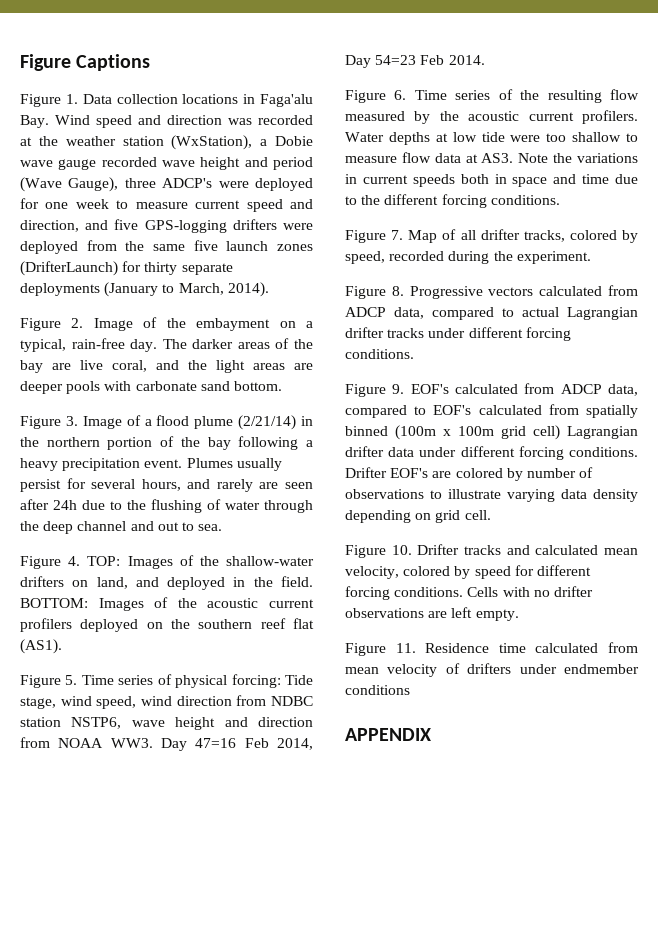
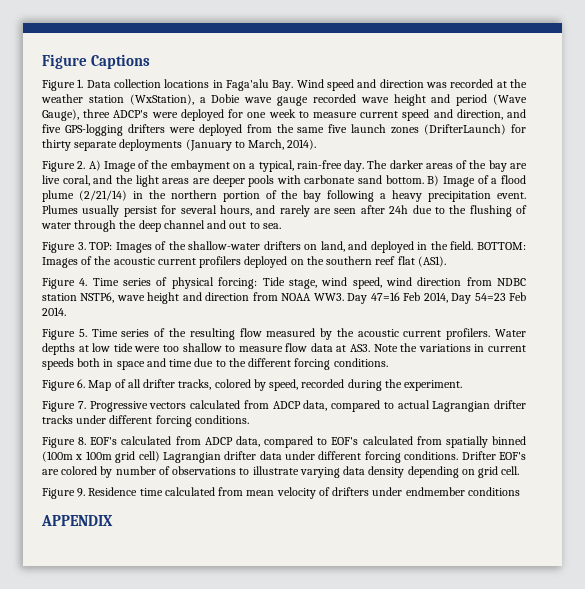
(84, 323) none -> [88,160,101,171] A)
[20,416,78,429] // Figure 3. -> [427,175,440,186] B)
[68,556,81,566] 4. -> [77,242,86,250] 3.
[65,675,78,685] 5. -> [79,278,88,286] 4.
[394,90,407,100] 6. -> [78,329,87,337] 5.
[391,230,404,240] 7. -> [77,379,86,388] 6.
[391,286,404,296] 8. -> [77,401,86,409] 7.
[392,384,405,394] 9. -> [78,437,87,445] 8.
[391,544,638,555] [345,565,591,579] [345,586,593,600] [345,607,519,621] [345,643,416,656] 10. Drifter tracks and calculated mean velocity, colored by speed for different forcing conditions. Cells with no drifter observations are left empty. // Figure 11. -> [77,488,86,497] 9.

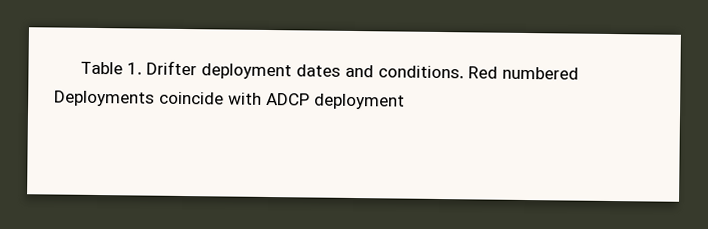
[42,54,151,69] [42,79,527,91] [41,94,527,106] [42,109,526,121] [42,124,526,136] [42,139,317,151] [42,160,527,172] [42,175,526,187] [42,190,526,202] [42,205,527,217] [41,220,281,232] [42,241,527,253] [42,256,446,268] [42,277,526,289] [42,292,526,304] [42,307,66,316] [42,328,526,340] [42,343,526,355] [42,358,388,370] [42,379,463,391] [42,400,526,412] [42,415,249,427] [42,436,526,448] [42,451,526,463] [42,466,520,478] [42,487,520,499] [41,515,113,526] Figure Captions // Figure 1. Data collection locations in Faga'alu Bay. Wind speed and direction was recorded at the weather station (WxStation), a Dobie wave gauge recorded wave height and period (Wave Gauge), three ADCP's were deployed for one week to measure current speed and direction, and five GPS-logging drifters were deployed from the same five launch zones (DrifterLaunch) for thirty separate deployments (January to March, 2014). // Figure 2. A) Image of the embayment on a typical, rain-free day. The darker areas of the bay are live coral, and the light areas are deeper pools with carbonate sand bottom. B) Image of a flood plume (2/21/14) in the northern portion of the bay following a heavy precipitation event. Plumes usually persist for several hours, and rarely are seen after 24h due to the flushing of water through the deep channel and out to sea. // Figure 3. TOP: Images of the shallow-water drifters on land, and deployed in the field. BOTTOM: Images of the acoustic current profilers deployed on the southern reef flat (AS1). // Figure 4. Time series of physical forcing: Tide stage, wind speed, wind direction from NDBC station NSTP6, wave height and direction from NOAA WW3. Day 47=16 Feb 2014, Day 54=23 Feb 2014. // Figure 5. Time series of the resulting flow measured by the acoustic current profilers. Water depths at low tide were too shallow to measure flow data at AS3. Note the variations in current speeds both in space and time due to the different forcing conditions. // Figure 6. Map of all drifter tracks, colored by speed, recorded during the experiment. // Figure 7. Progressive vectors calculated from ADCP data, compared to actual Lagrangian drifter tracks under different forcing conditions. // Figure 8. EOF's calculated from ADCP data, compared to EOF's calculated from spatially binned (100m x 100m grid cell) Lagrangian drifter data under different forcing conditions. Drifter EOF's are colored by number of observations to illustrate varying data density depending on grid cell. // Figure 9. Residence time calculated from mean velocity of drifters under endmember conditions // APPENDIX -> [79,60,579,80] [54,90,405,110] Table 1. Drifter deployment dates and conditions. Red numbered Deployments coincide with ADCP deployment

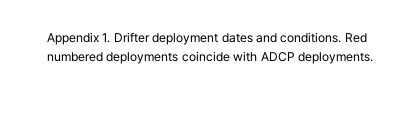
[79,61,123,75] Table -> [47,32,99,45] Appendix
[54,90,155,107] Deployments -> [106,52,179,64] deployments
[314,93,405,110] deployment -> [297,52,373,64] deployments.

